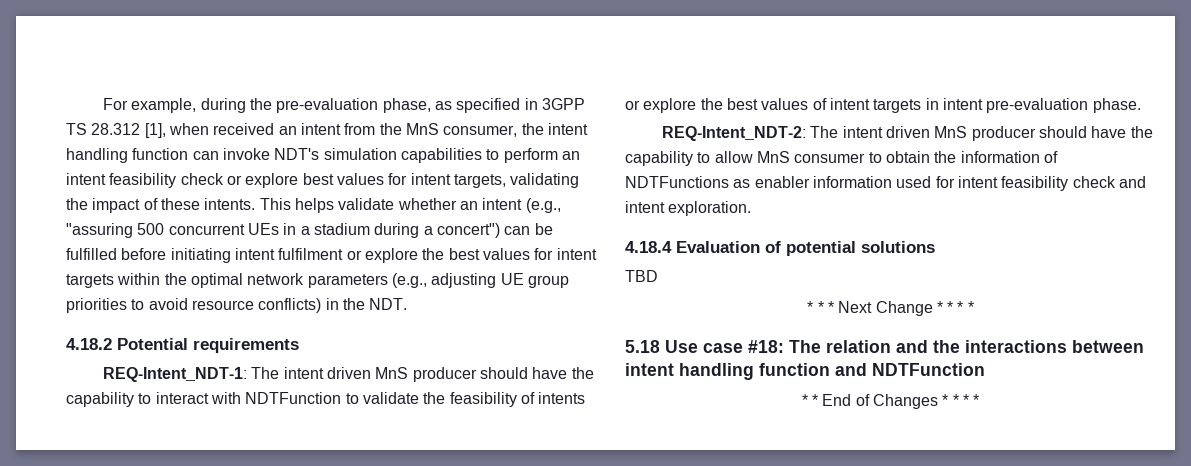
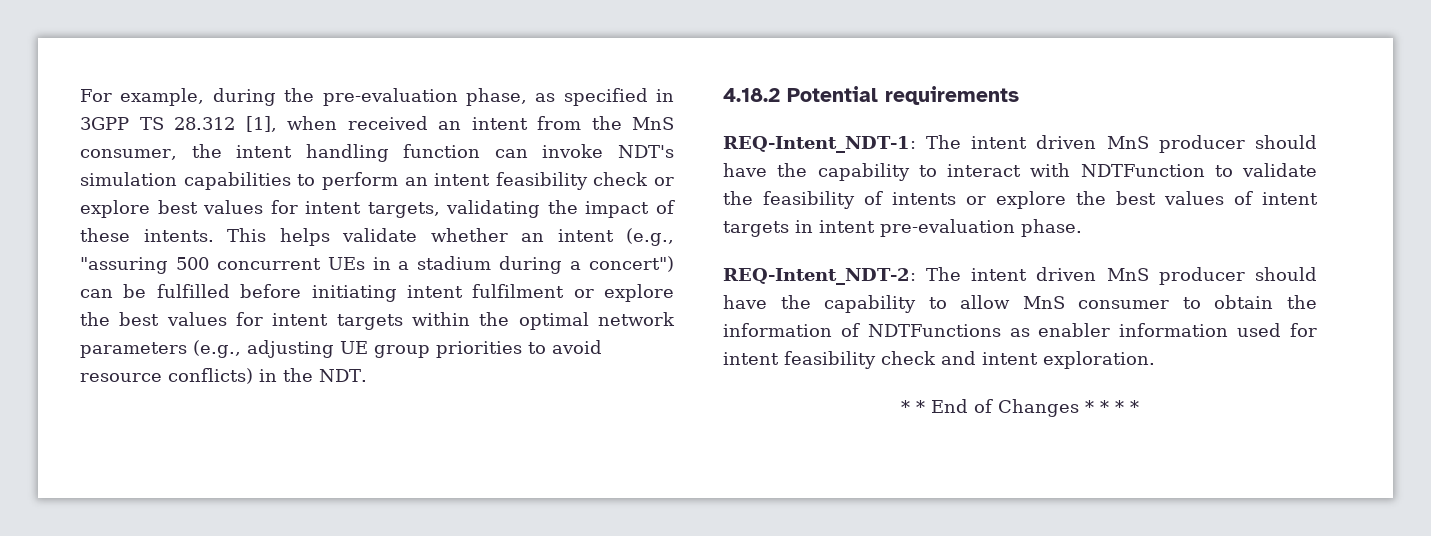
[625,241,935,256] [625,270,658,282] [807,301,974,316] [625,340,1144,353] [625,363,985,380] // 4.18.4 Evaluation of potential solutions // TBD // * * * Next Change * * * * // 5.18 Use case #18: The relation and the interactions between intent handling function and NDTFunction -> (1155, 360) none

